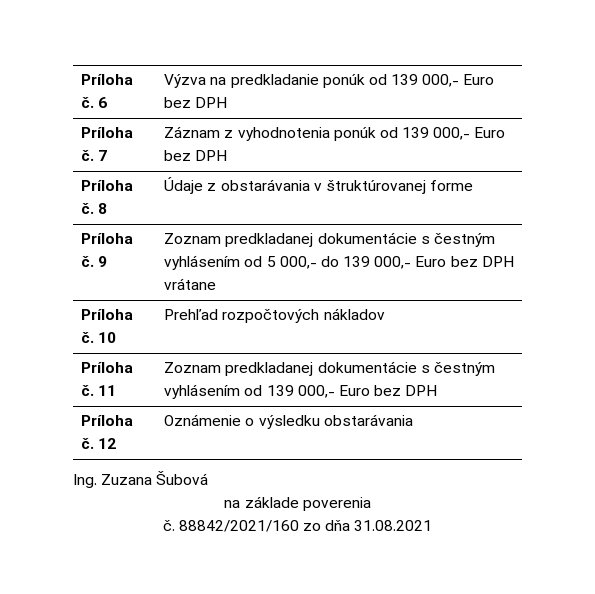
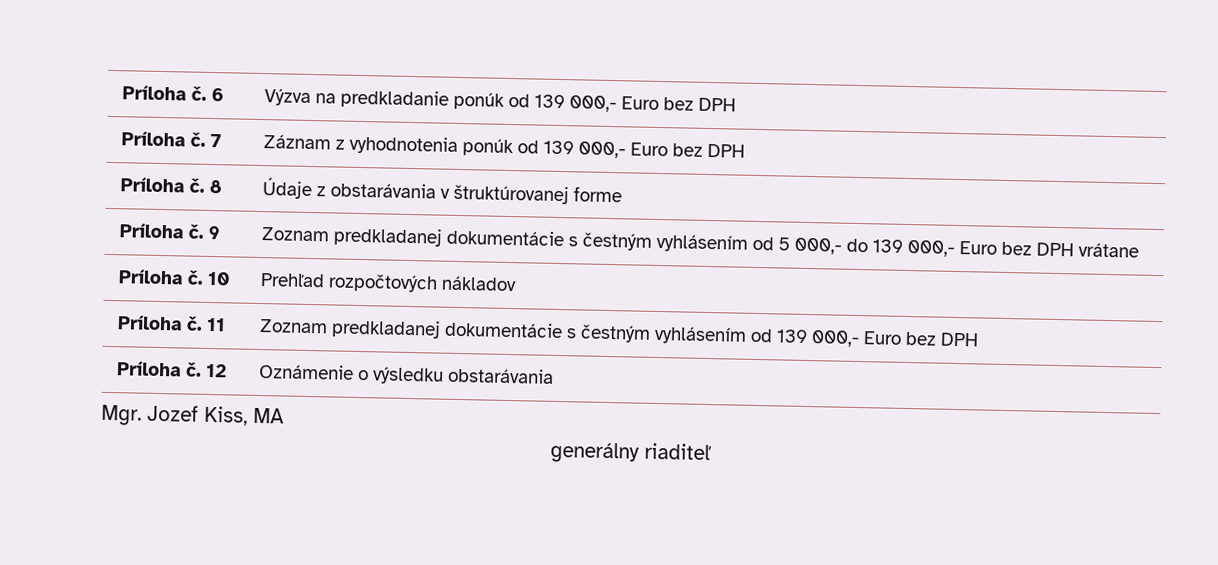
[73,471,209,488] [224,496,371,511] [162,520,433,532] Ing. Zuzana Šubová // na základe poverenia // č. 88842/2021/160 zo dňa 31.08.2021 -> [101,404,284,426] [550,441,712,464] Mgr. Jozef Kiss, MA // generálny riaditeľ

